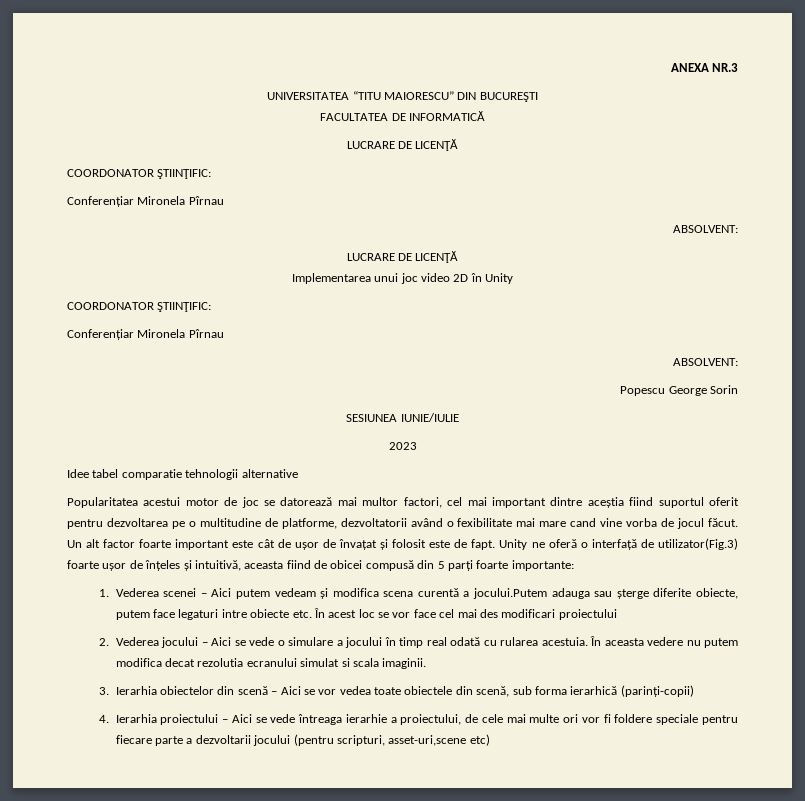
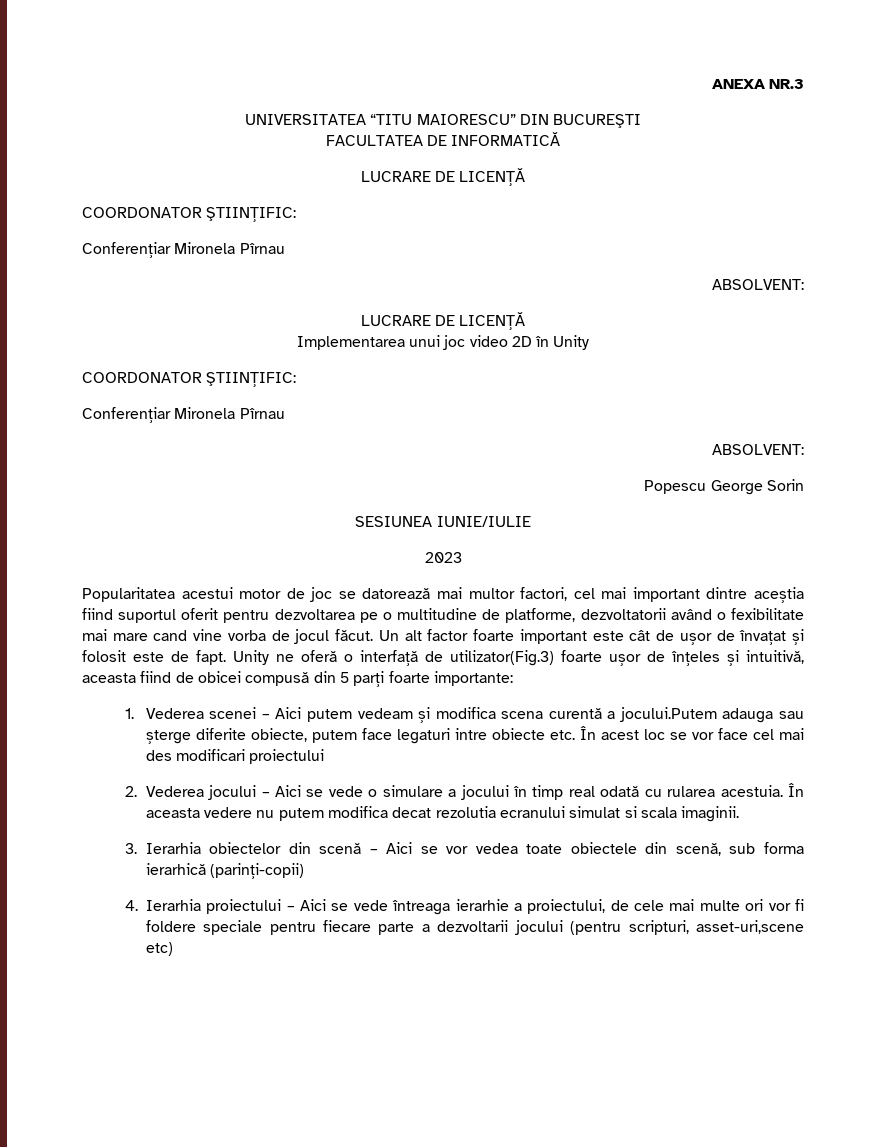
[67,469,298,480] // Idee tabel comparatie tehnologii alternative -> (462, 557) none

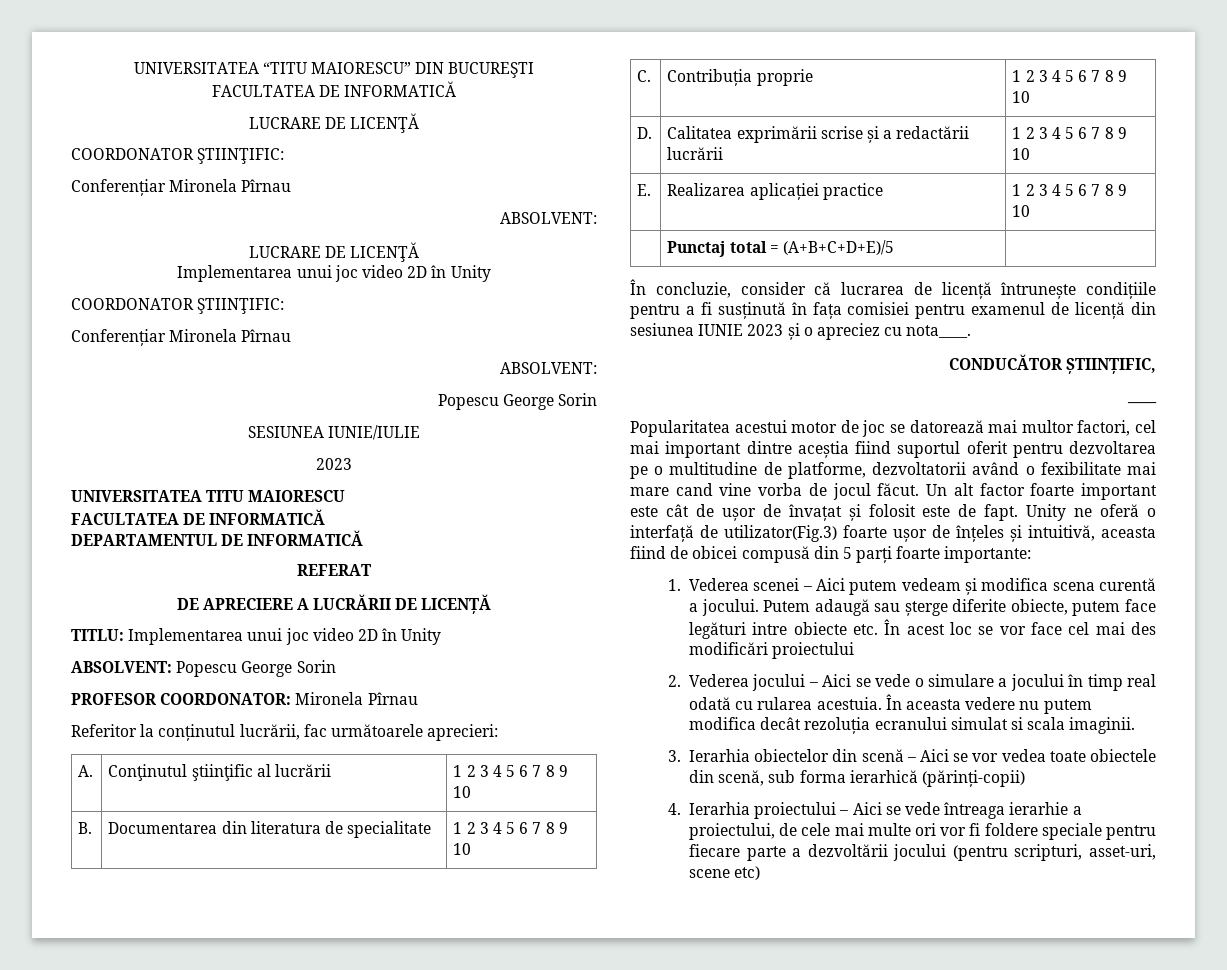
[711,79,805,89] ANEXA NR.3 // -> (133, 68) none
(462, 557) none -> [71,490,346,502] [71,509,326,525] [71,530,364,546] [297,564,371,576] [176,594,492,614] [71,628,442,645] [71,660,336,677] [71,692,418,705] [71,724,499,741] [78,765,94,777] [108,764,331,781] [453,765,568,777] [453,786,472,798] [78,822,93,834] [108,821,432,838] [453,822,568,834] [453,843,472,855] [637,70,652,82] [667,69,813,86] [1012,70,1127,82] [1012,91,1031,103] [637,127,653,139] [667,126,970,143] [667,147,724,160] [1012,127,1127,139] [1012,148,1031,160] [637,184,652,196] [667,183,883,200] [1012,184,1127,196] [1012,205,1031,217] [667,240,894,257] [630,279,1156,299] [630,302,1156,319] [630,323,972,340] [948,354,1156,374] [1127,401,1157,404] // UNIVERSITATEA TITU MAIORESCU // FACULTATEA DE INFORMATICĂ // DEPARTAMENTUL DE INFORMATICĂ // REFERAT // DE APRECIERE A LUCRĂRII DE LICENȚĂ // TITLU: Implementarea unui joc video 2D în Unity // ABSOLVENT: Popescu George Sorin // PROFESOR COORDONATOR: Mironela Pîrnau // Referitor la conținutul lucrării, fac următoarele aprecieri: // A. | Conţinutul ştiinţific al lucrării | 1 2 3 4 5 6 7 8 9 10 // B. | Documentarea din literatura de specialitate | 1 2 3 4 5 6 7 8 9 10 // C. | Contribuția proprie | 1 2 3 4 5 6 7 8 9 10 // D. | Calitatea exprimării scrise și a redactării lucrării | 1 2 3 4 5 6 7 8 9 10 // E. | Realizarea aplicației practice | 1 2 3 4 5 6 7 8 9 10 // | Punctaj total = (A+B+C+D+E)/5 | // În concluzie, consider că lucrarea de licență întrunește condițiile pentru a fi susținută în fața comisiei pentru examenul de licență din sesiunea IUNIE 2023 și o apreciez cu nota____. // CONDUCĂTOR ȘTIINȚIFIC, // ____
[619,707,774,723] jocului.Putem adauga -> [701,599,870,616] jocului. Putem adaugă
[396,728,450,744] legaturi -> [689,622,747,639] legături
[176,749,246,761] modificari -> [689,642,769,655] modificări
[392,806,496,818] decat rezolutia -> [760,717,871,734] decât rezoluția
[210,863,305,879] (parinți-copii) -> [921,770,1025,787] (părinți-copii)
[437,920,509,932] dezvoltarii -> [807,844,888,857] dezvoltării
[696,920,805,934] asset-uri,scene -> [1089,844,1156,860] [689,869,731,878] asset-uri, scene

